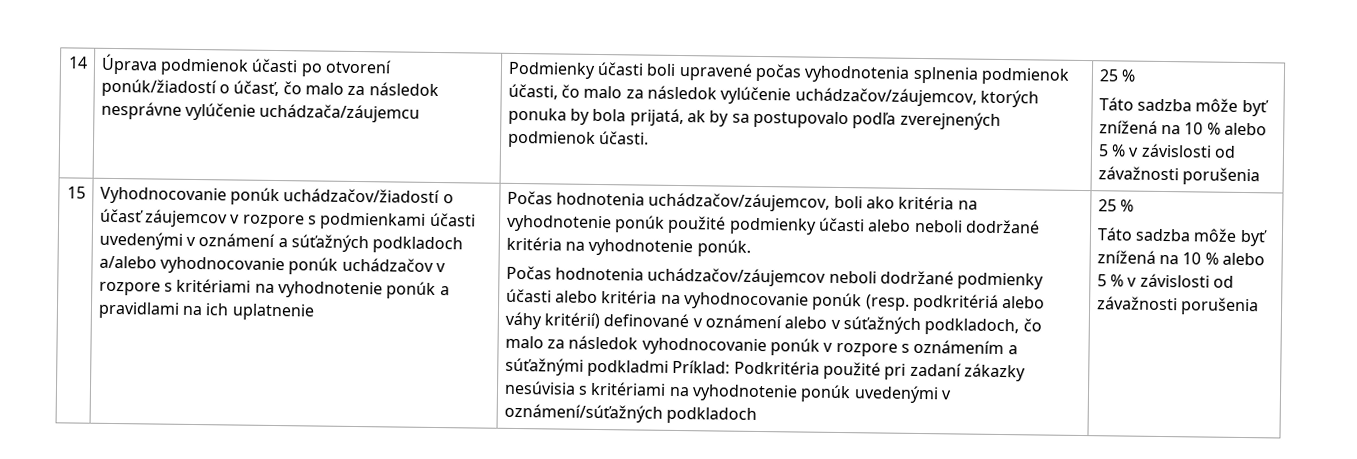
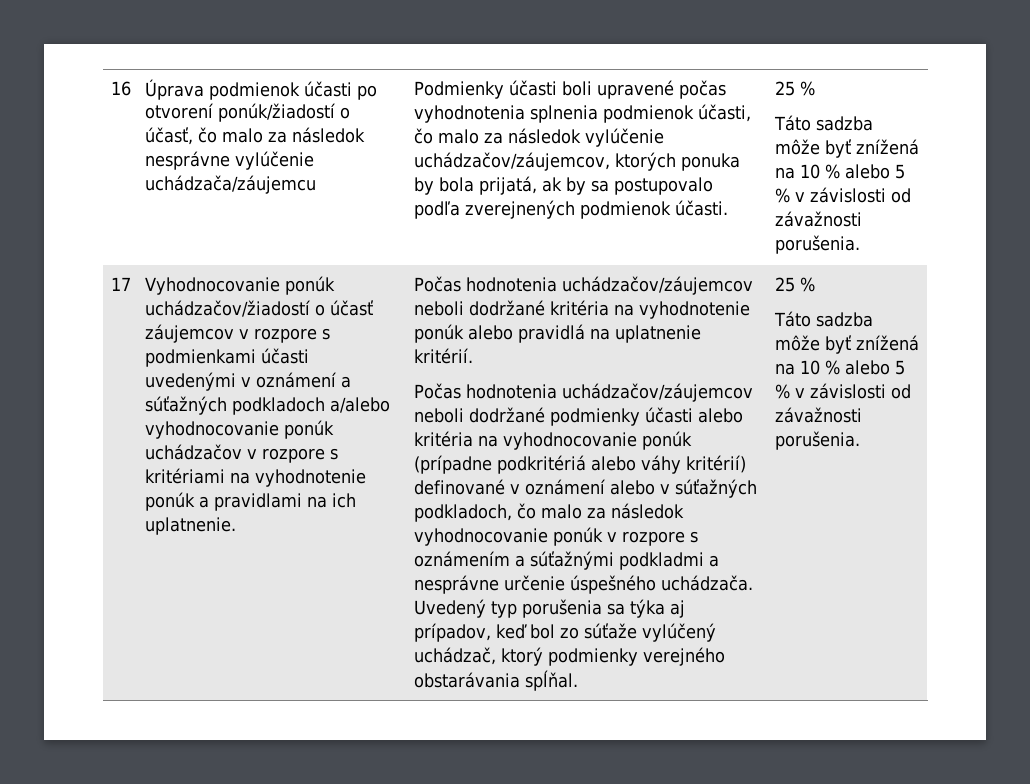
[67,56,88,69] 14 -> [111,81,131,96] 16
[1182,167,1261,186] [66,186,86,199] porušenia // 15 -> [775,235,861,254] [111,277,131,291] porušenia. // 17
[231,303,315,321] [506,190,978,212] [505,214,912,235] uplatnenie | Počas hodnotenia uchádzačov/záujemcov, boli ako kritéria na vyhodnotenie ponúk použité podmienky účasti alebo -> [145,517,237,535] [414,276,754,295] uplatnenie. | Počas hodnotenia uchádzačov/záujemcov
[696,239,751,257] ponúk. -> [414,324,702,343] [414,348,474,364] ponúk alebo pravidlá na uplatnenie kritérií.
[865,294,910,311] (resp. -> [414,455,493,474] (prípadne
[672,359,1027,382] [503,380,953,404] [503,403,758,424] Príklad: Podkritéria použité pri zadaní zákazky nesúvisia s kritériami na vyhodnotenie ponúk uvedenými v oznámení/súťažných podkladoch -> [709,555,720,567] [414,575,754,594] [414,599,686,618] [414,623,717,642] [414,647,726,666] [414,670,579,691] a nesprávne určenie úspešného uchádzača. Uvedený typ porušenia sa týka aj prípadov, keď bol zo súťaže vylúčený uchádzač, ktorý podmienky verejného obstarávania spĺňal.
[1180,297,1260,316] porušenia -> [775,431,861,450] porušenia.

